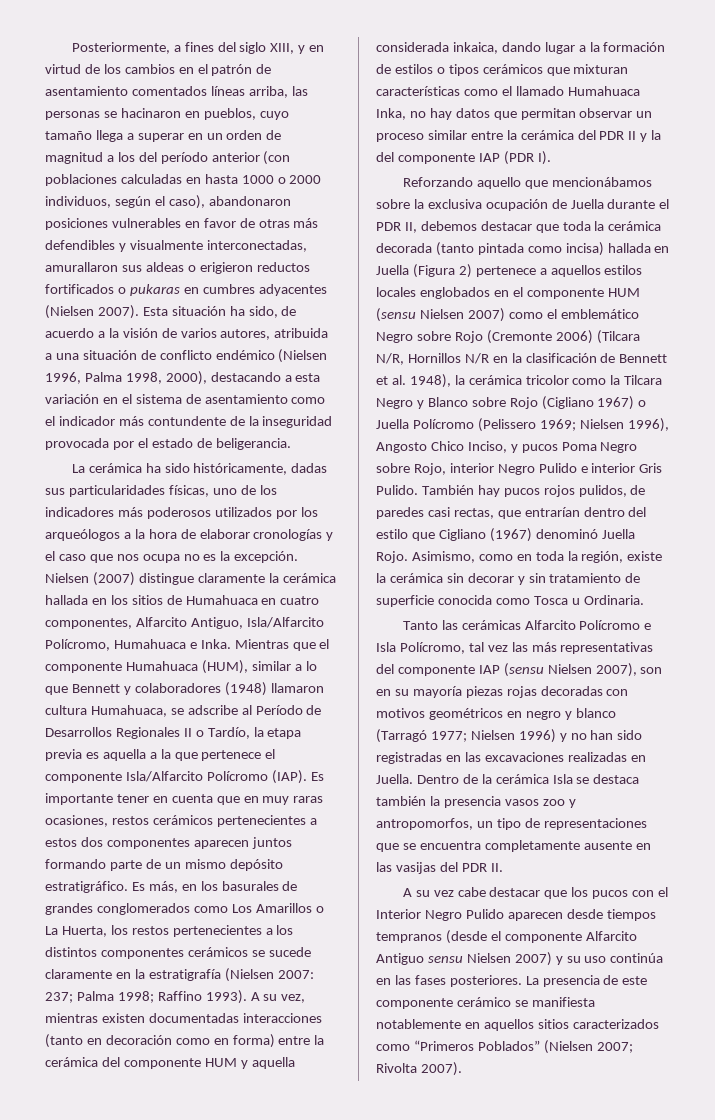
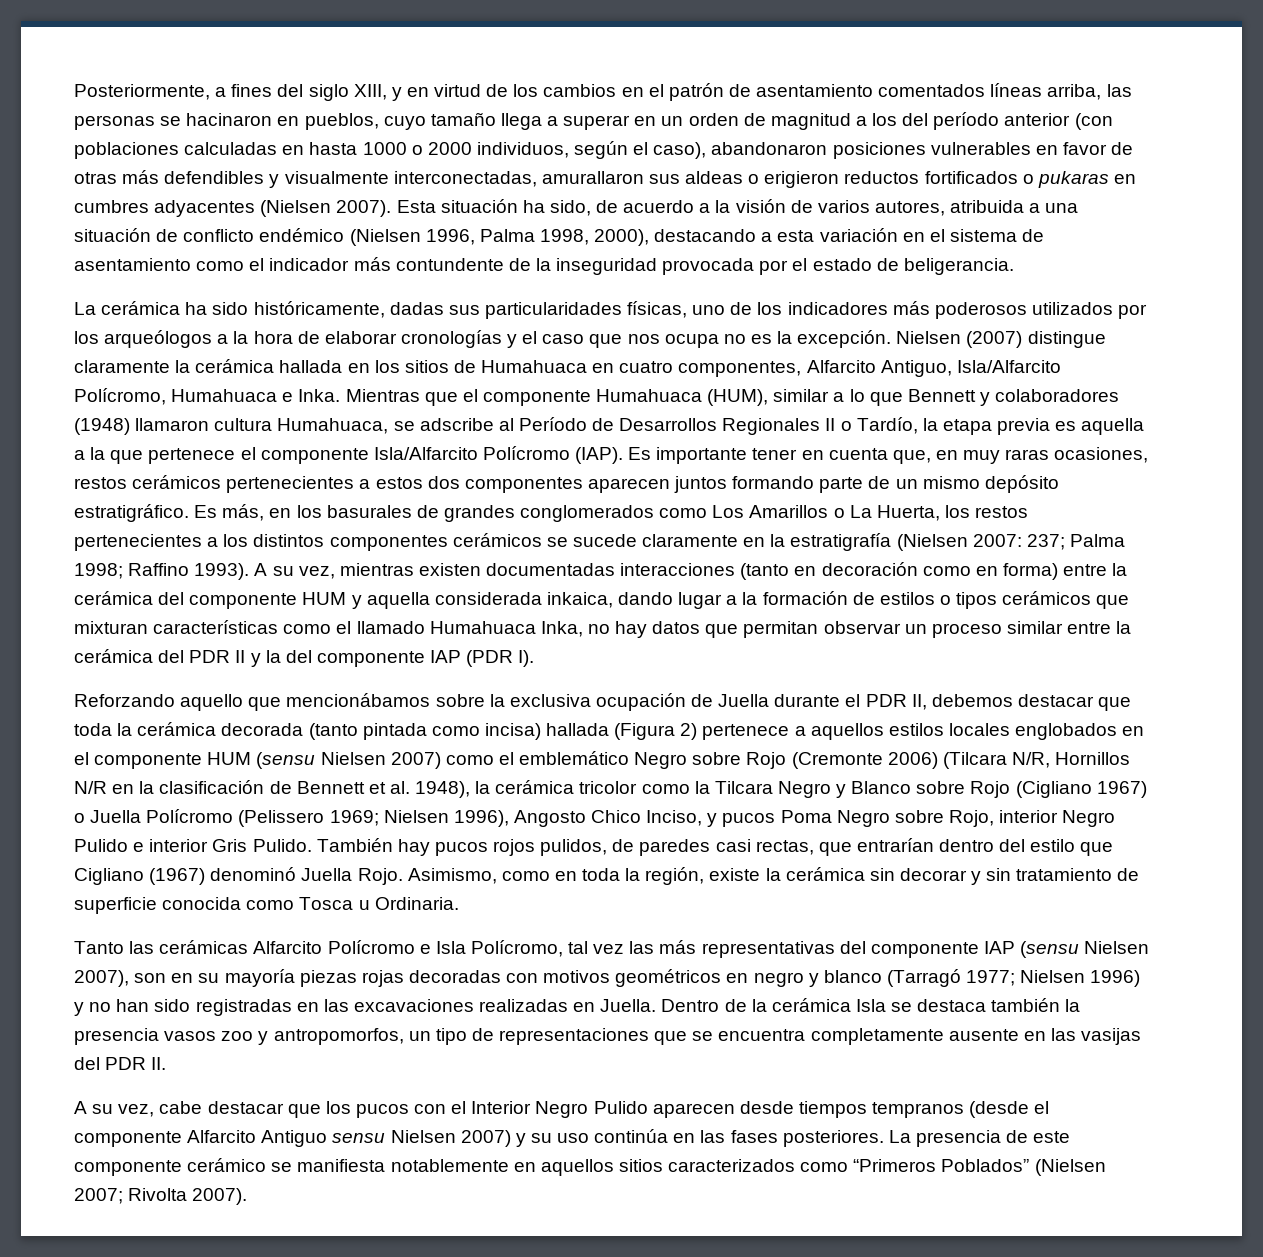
[216,796,240,805] que -> [892,450,931,464] que,
[654,246,670,253] [376,265,409,275] en Juella -> (610, 729) none
[433,890,454,897] vez -> [118,1104,155,1117] vez,

